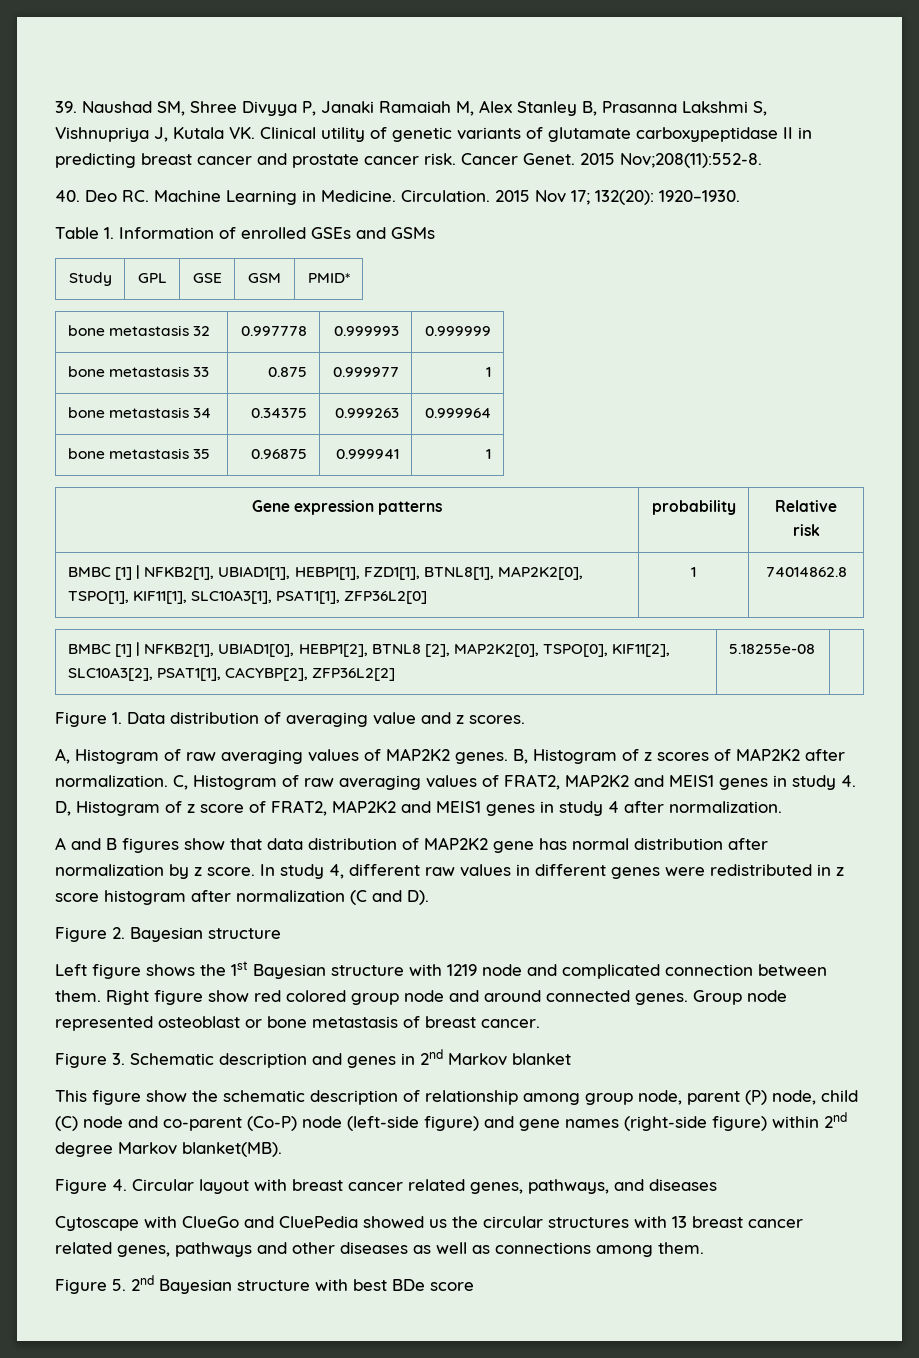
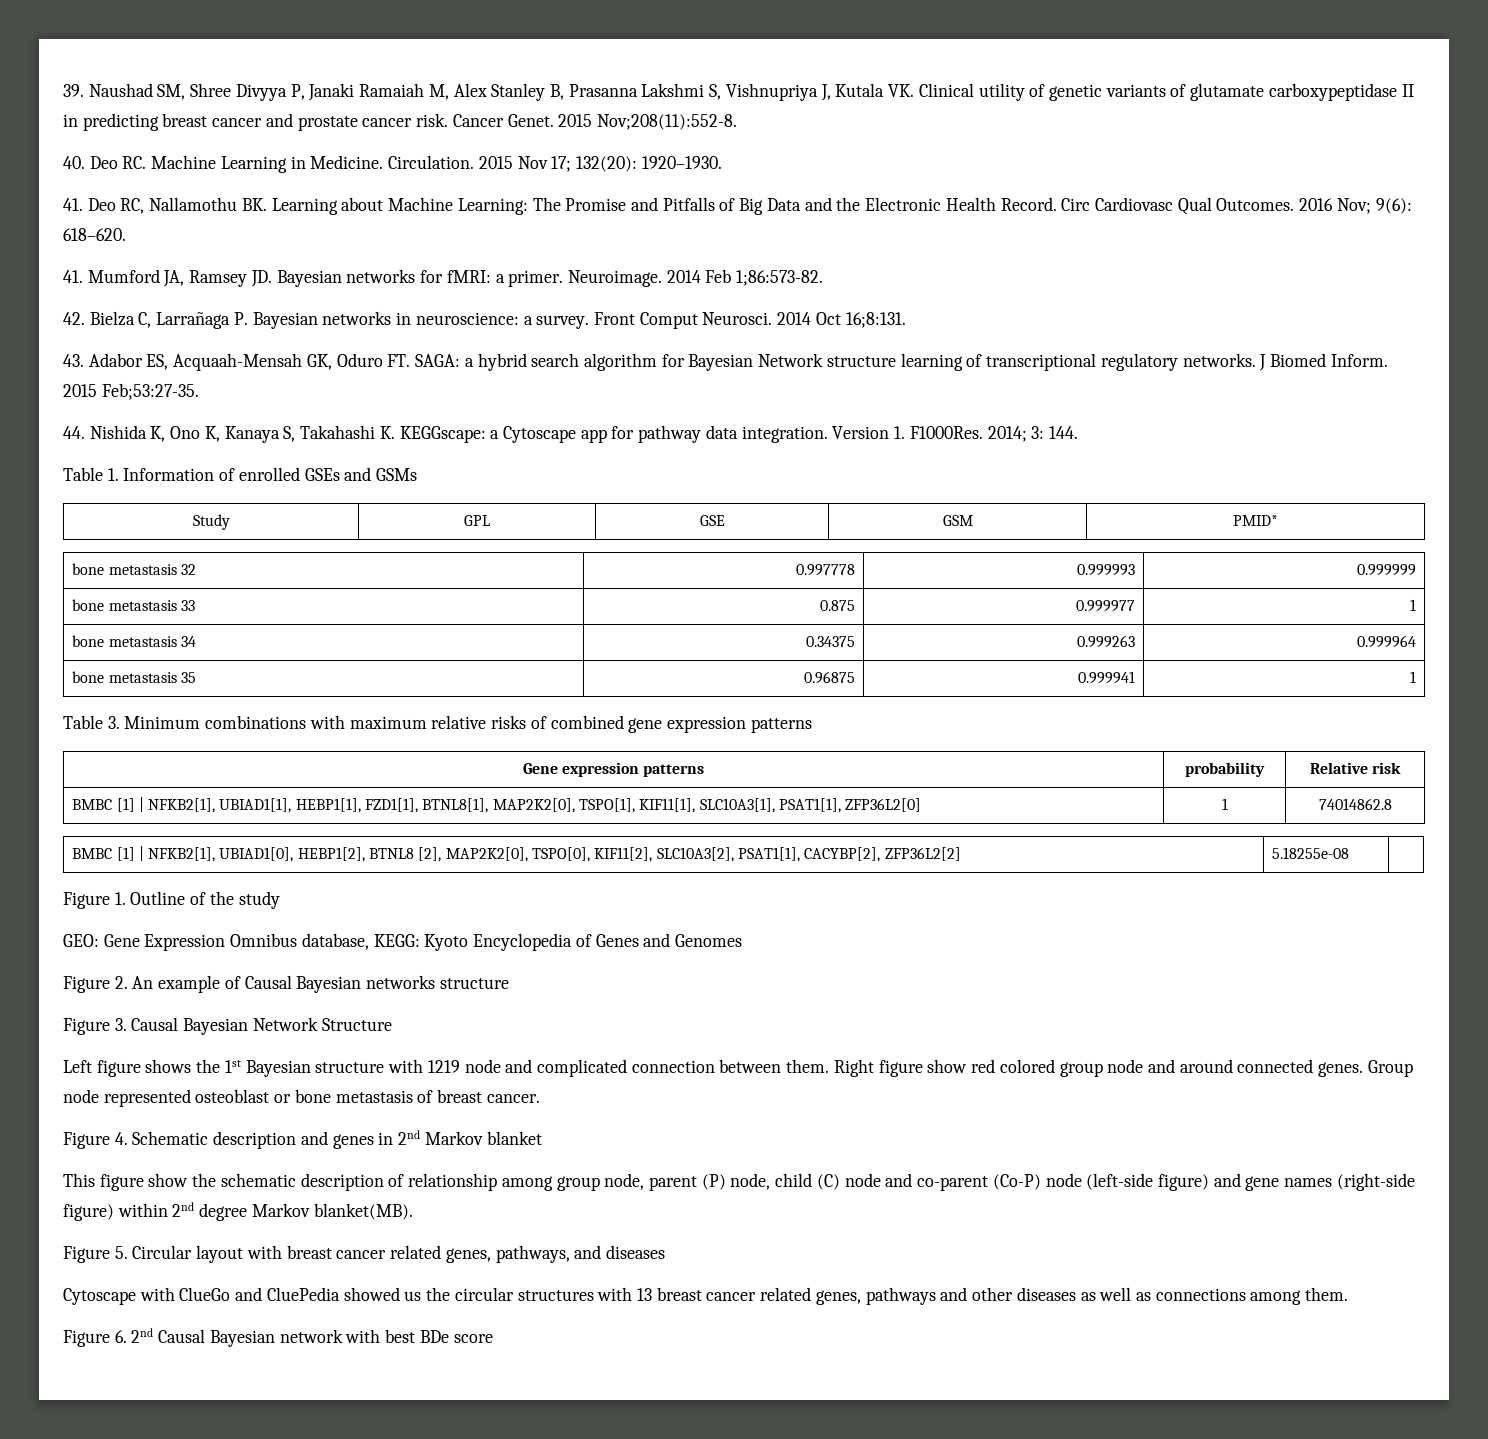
(740, 196) none -> [63,197,1412,215] [63,228,126,241] [63,269,824,287] [63,311,906,329] [63,353,1388,371] [63,383,199,400] [63,425,1078,443] // 41. Deo RC, Nallamothu BK. Learning about Machine Learning: The Promise and Pitfalls of Big Data and the Electronic Health Record. Circ Cardiovasc Qual Outcomes. 2016 Nov; 9(6): 618–620. // 41. Mumford JA, Ramsey JD. Bayesian networks for fMRI: a primer. Neuroimage. 2014 Feb 1;86:573-82. // 42. Bielza C, Larrañaga P. Bayesian networks in neuroscience: a survey. Front Comput Neurosci. 2014 Oct 16;8:131. // 43. Adabor ES, Acquaah-Mensah GK, Oduro FT. SAGA: a hybrid search algorithm for Bayesian Network structure learning of transcriptional regulatory networks. J Biomed Inform. 2015 Feb;53:27-35. // 44. Nishida K, Ono K, Kanaya S, Takahashi K. KEGGscape: a Cytoscape app for pathway data integration. Version 1. F1000Res. 2014; 3: 144.
(492, 454) none -> [63,715,812,733] // Table 3. Minimum combinations with maximum relative risks of combined gene expression patterns
[127,712,525,727] [55,748,845,764] [55,774,856,790] [55,800,782,816] [55,837,768,853] [55,864,844,879] [55,890,429,905] [55,927,281,942] Data distribution of averaging value and z scores. // A, Histogram of raw averaging values of MAP2K2 genes. B, Histogram of z scores of MAP2K2 after normalization. C, Histogram of raw averaging values of FRAT2, MAP2K2 and MEIS1 genes in study 4. D, Histogram of z score of FRAT2, MAP2K2 and MEIS1 genes in study 4 after normalization. // A and B figures show that data distribution of MAP2K2 gene has normal distribution after normalization by z score. In study 4, different raw values in different genes were redistributed in z score histogram after normalization (C and D). // Figure 2. Bayesian structure -> [130,891,280,909] [63,933,742,951] [63,975,509,993] [63,1017,392,1035] Outline of the study // GEO: Gene Expression Omnibus database, KEGG: Kyoto Encyclopedia of Genes and Genomes // Figure 2. An example of Causal Bayesian networks structure // Figure 3. Causal Bayesian Network Structure
[112,1053,125,1065] 3. -> [114,1132,128,1145] 4.
[112,1179,127,1191] 4. -> [114,1246,128,1259] 5.
[112,1275,310,1294] 5. 2nd Bayesian structure -> [114,1328,343,1347] 6. 2nd Causal Bayesian network

